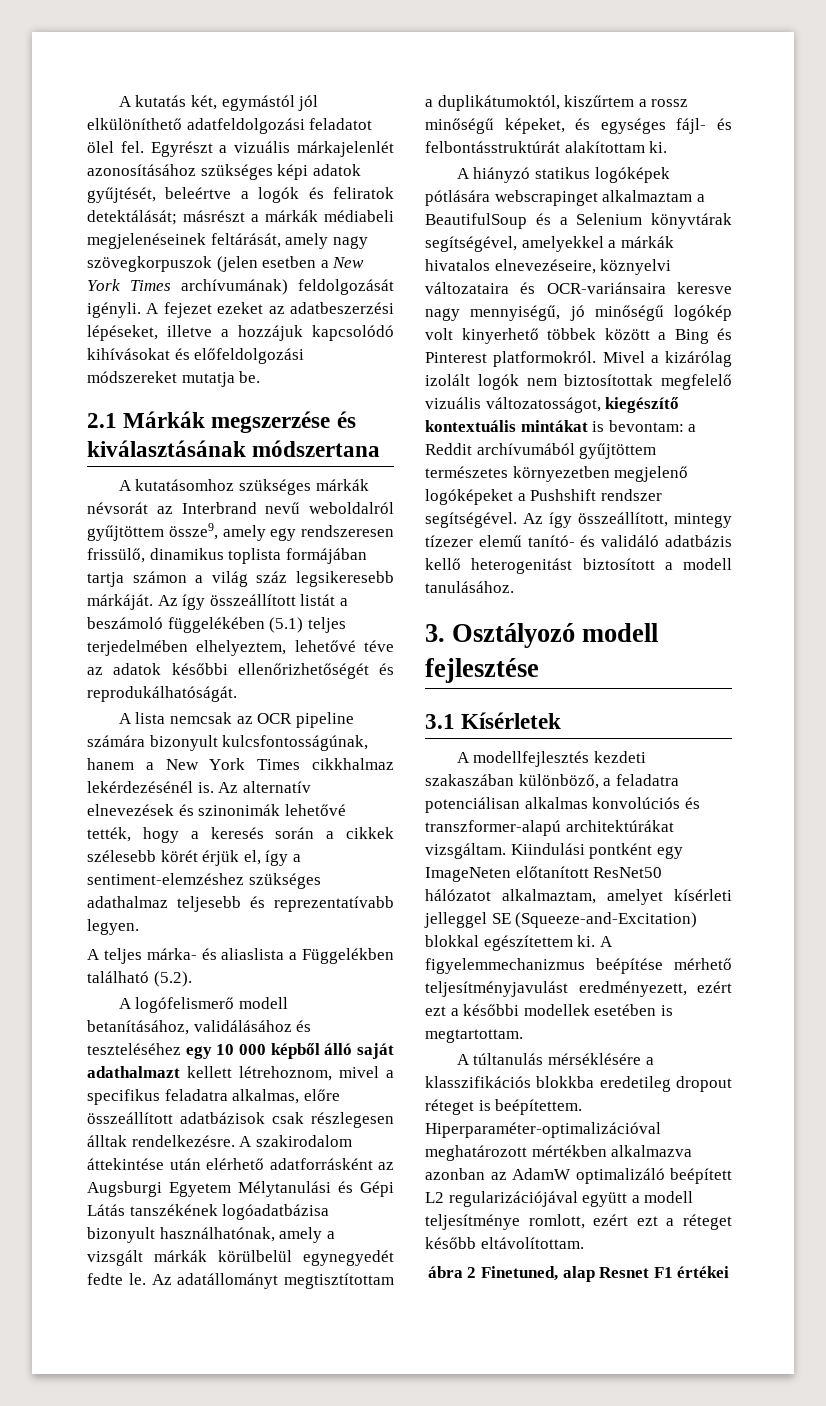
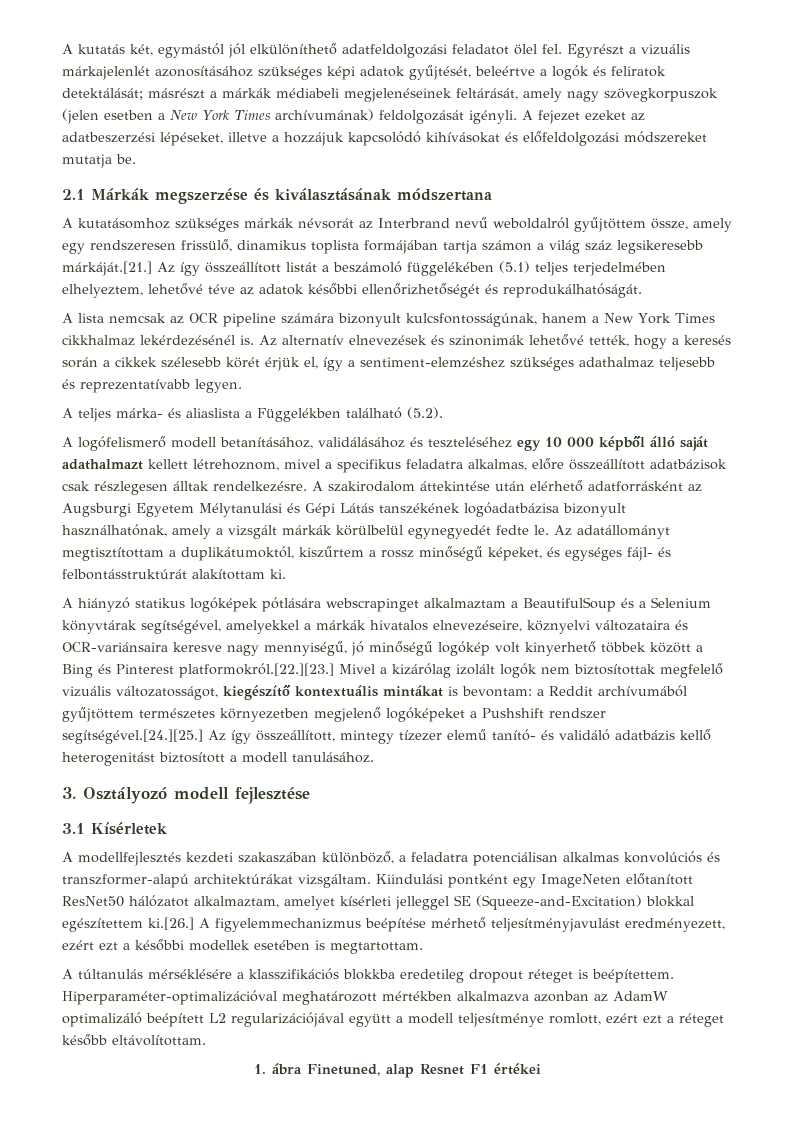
[168,523,218,540] össze9, -> [651,218,688,230] össze,
[87,594,153,610] márkáját. -> [62,261,152,276] márkáját.[21.]
[493,351,597,367] platformokról. -> [179,663,334,678] platformokról.[22.][23.]
[425,512,517,528] segítségével. -> [62,729,203,744] segítségével.[24.][25.]
[577,935,596,947] ki. -> [148,917,194,930] ki.[26.]
[427,1266,477,1278] ábra 2 -> [253,1063,302,1075] 1. ábra

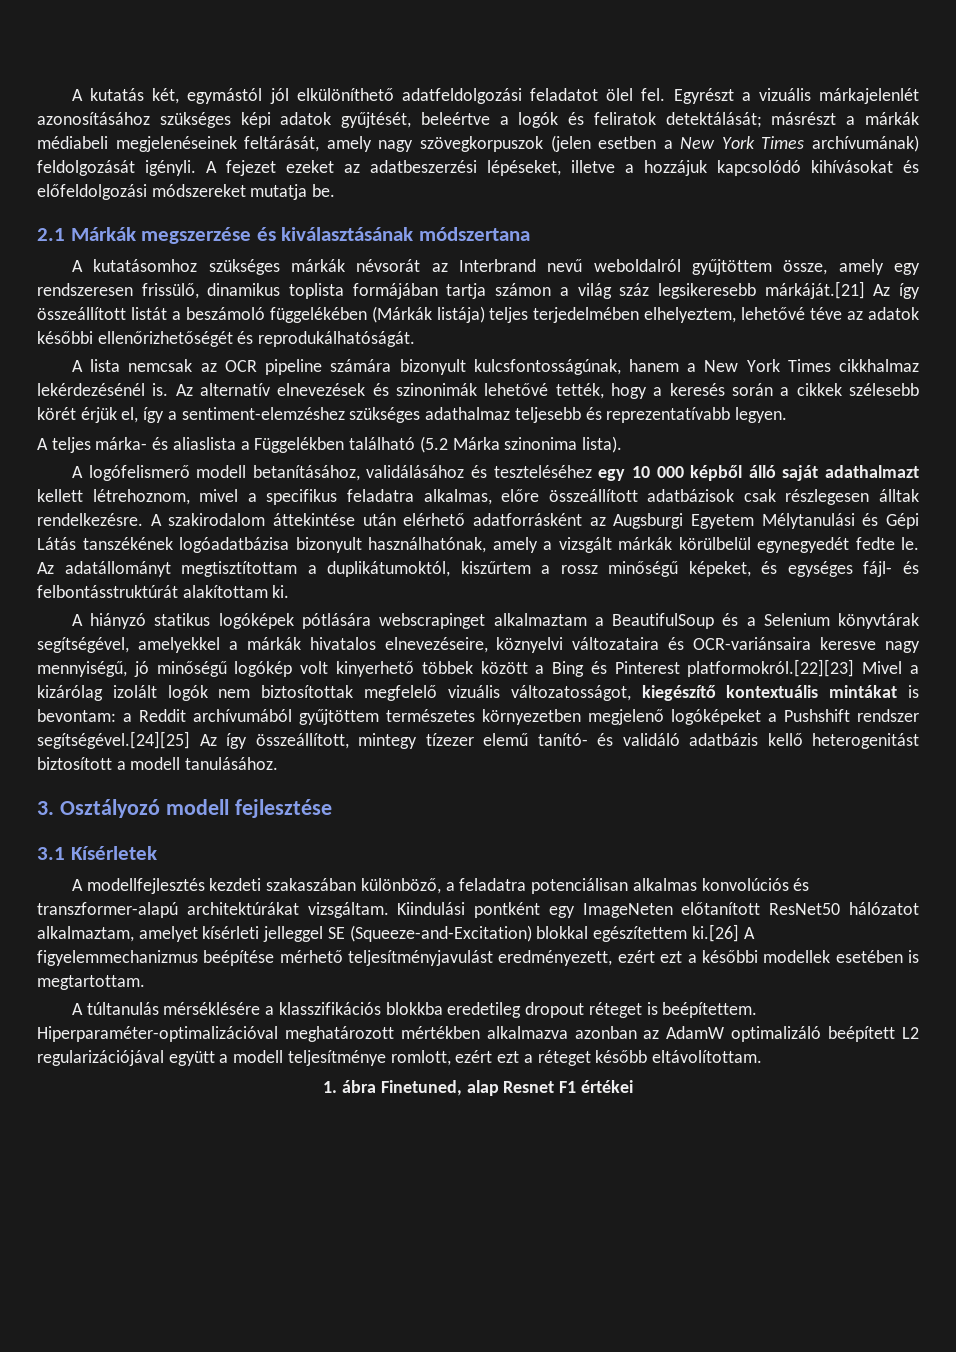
[62,261,152,276] márkáját.[21.] -> [764,281,865,299] márkáját.[21]
[499,261,530,273] (5.1) -> [371,306,485,323] (Márkák listája)
[407,407,443,419] (5.2). -> [419,436,622,453] (5.2 Márka szinonima lista).
[179,663,334,678] platformokról.[22.][23.] -> [687,659,855,677] platformokról.[22][23]
[62,729,203,744] segítségével.[24.][25.] -> [37,731,190,749] segítségével.[24][25]
[148,917,194,930] ki.[26.] -> [691,924,739,942] ki.[26]

